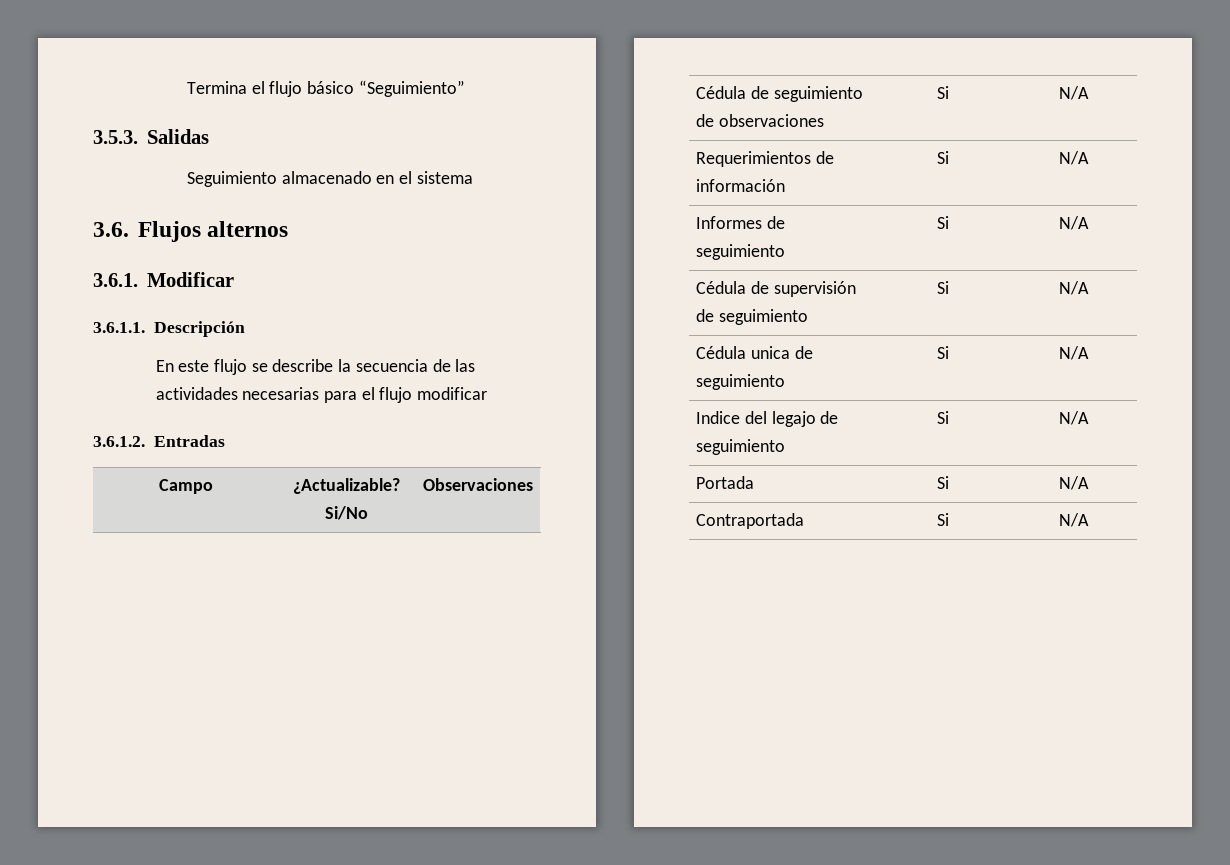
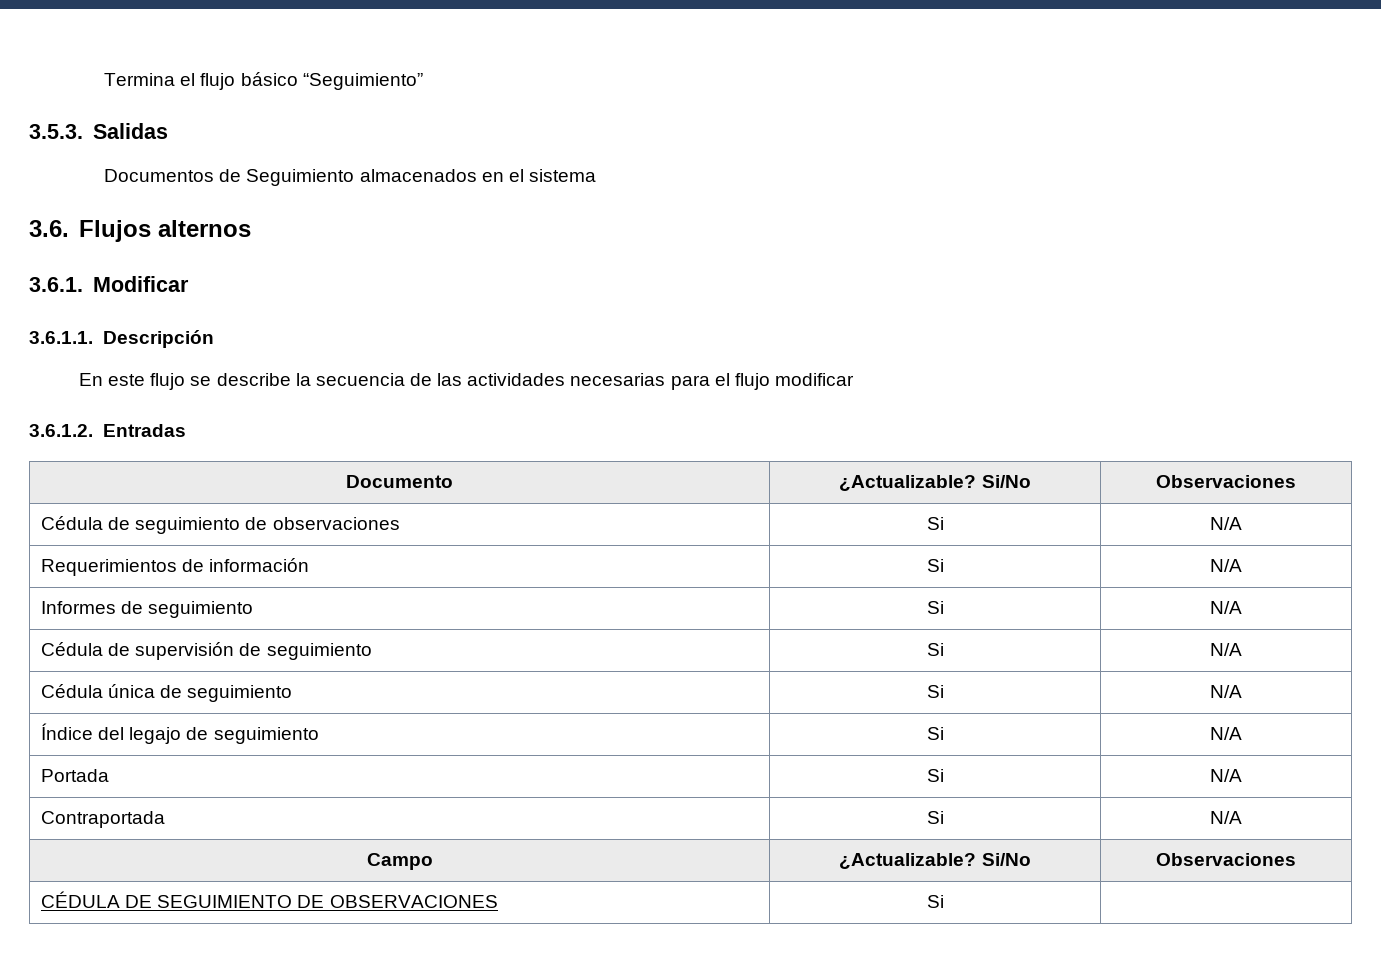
[186,171,372,187] Seguimiento almacenado -> [104,169,477,186] Documentos de Seguimiento almacenados
[159,479,213,494] Campo -> [346,475,453,488] Documento
[750,346,813,359] [696,374,786,390] [936,346,949,359] [1059,346,1089,360] [696,411,741,424] unica de seguimiento | Si | N/A // Indice -> [108,684,293,702] [926,685,944,698] [1210,685,1242,698] [41,723,94,740] única de seguimiento | Si | N/A // Índice
(1089, 520) none -> [366,853,433,870] [839,853,1031,869] [1156,853,1296,866] [41,891,498,908] [926,895,944,908] // Campo | ¿Actualizable? Si/No | Observaciones // CÉDULA DE SEGUIMIENTO DE OBSERVACIONES | Si |

